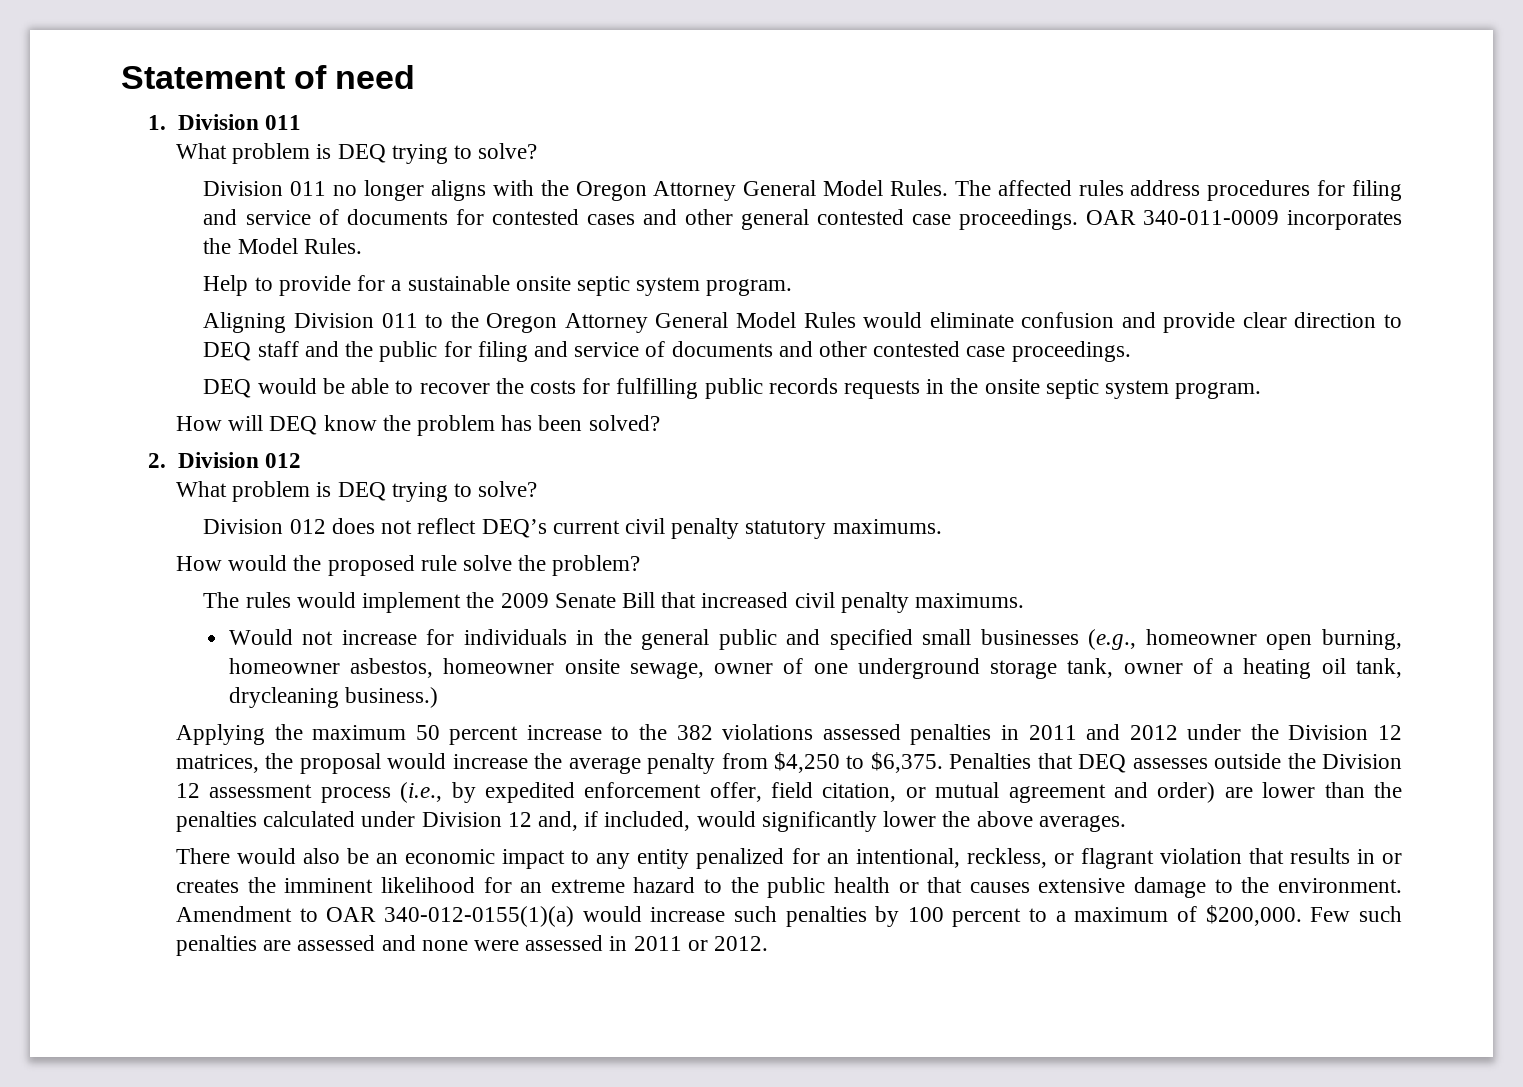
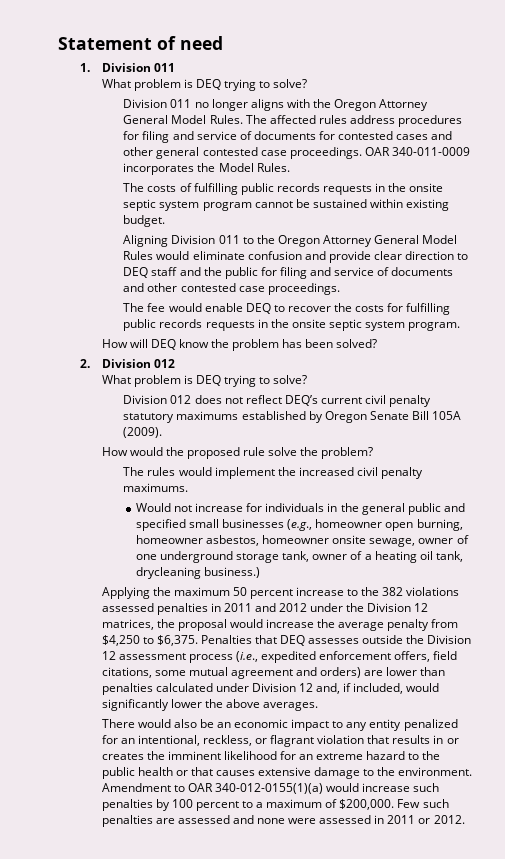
[203,275,793,296] Help to provide for a sustainable onsite septic system program. -> [123,183,444,195] [123,199,450,211] [123,215,166,227] The costs of fulfilling public records requests in the onsite septic system program cannot be sustained within existing budget.
[203,378,390,398] DEQ would be able -> [123,303,271,314] The fee would enable DEQ
[832,519,942,534] maximums. -> [176,411,462,423] [123,427,163,438] maximums established by Oregon Senate Bill 105A (2009).
[500,592,697,608] 2009 Senate Bill that -> (296, 471) none
[451,782,476,803] by -> (258, 656) none
[709,782,926,802] offer, field citation, or -> [394,651,458,662] [101,667,186,678] offers, field citations, some
[1157,782,1216,803] order) -> [320,667,362,678] orders)
[1373,782,1402,798] the -> (446, 671) none

